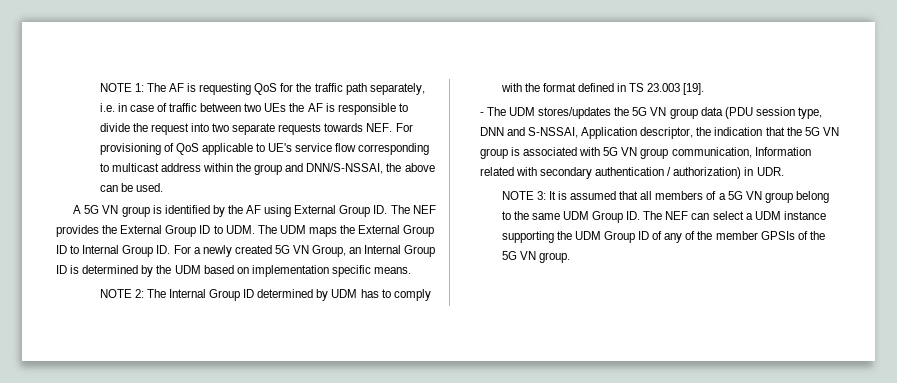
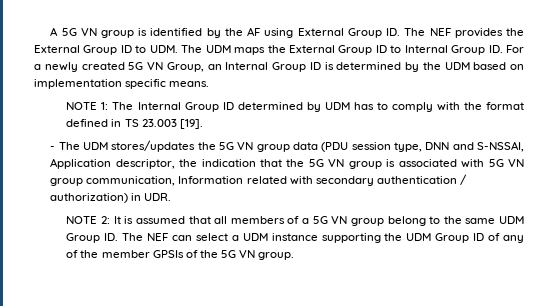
[99,83,425,95] [99,103,408,115] [99,123,413,135] [99,143,430,155] [99,163,435,175] [99,183,163,192] NOTE 1: The AF is requesting QoS for the traffic path separately, i.e. in case of traffic between two UEs the AF is responsible to divide the request into two separate requests towards NEF. For provisioning of QoS applicable to UE's service flow corresponding to multicast address within the group and DNN/S-NSSAI, the above can be used. // -> (50, 31) none
[134,289,144,298] 2: -> [101,102,109,110] 1:
[536,191,546,200] 3: -> [100,216,110,224] 2:

